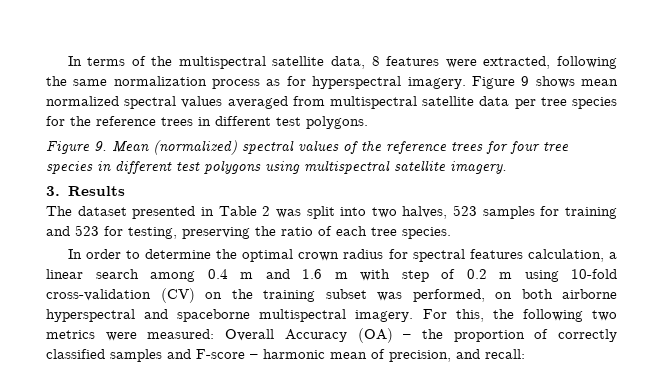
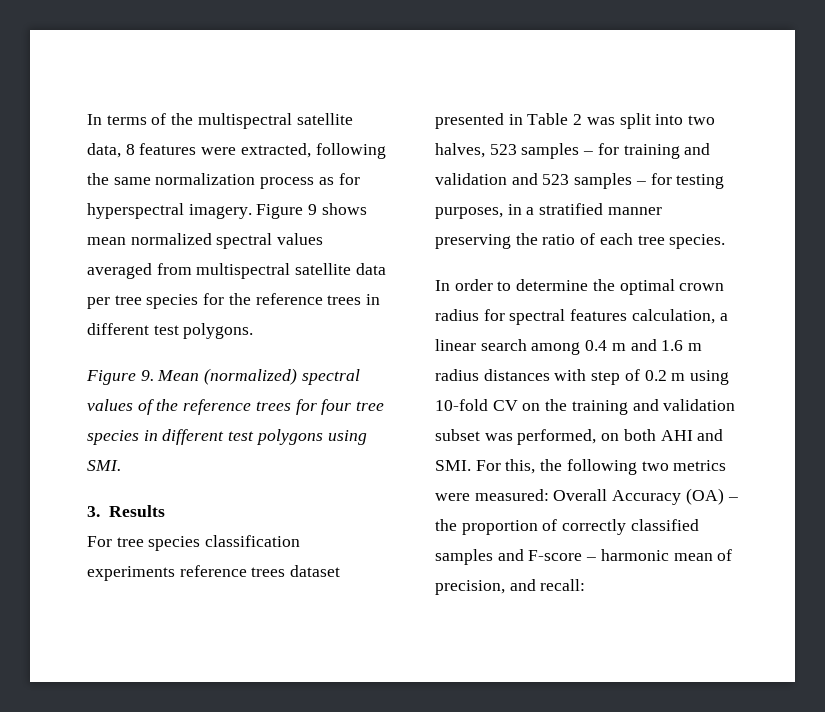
[304,160,507,174] multispectral satellite imagery. -> [87,460,121,471] SMI.
[46,206,72,216] The -> [87,535,301,551] [87,565,286,581] For tree species classification experiments reference trees
(535, 212) none -> [583,151,594,155] –
[75,225,177,239] 523 for testing, -> [435,173,725,189] [435,203,662,219] validation and 523 samples – for testing purposes, in a stratified manner
(348, 275) none -> [435,369,550,381] radius distances
[46,288,195,303] cross-validation (CV) -> [492,400,518,411] CV
(315, 296) none -> [632,399,736,411] and validation
[562,289,617,299] [46,309,414,322] airborne hyperspectral and spaceborne multispectral imagery. -> [660,429,724,441] [435,460,471,471] AHI and SMI.

